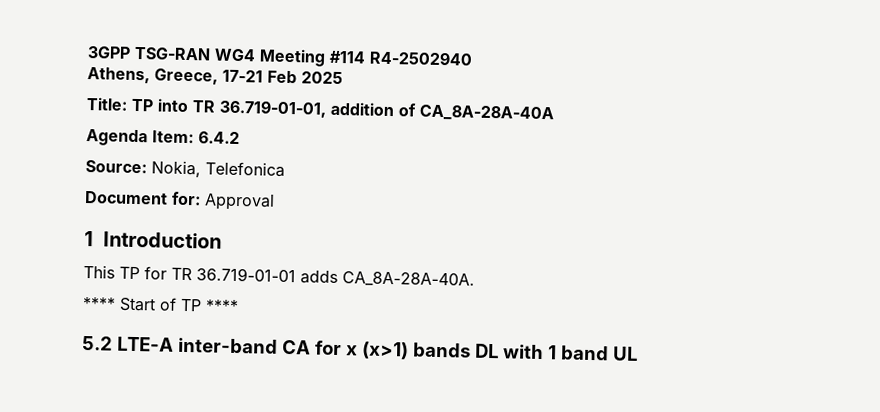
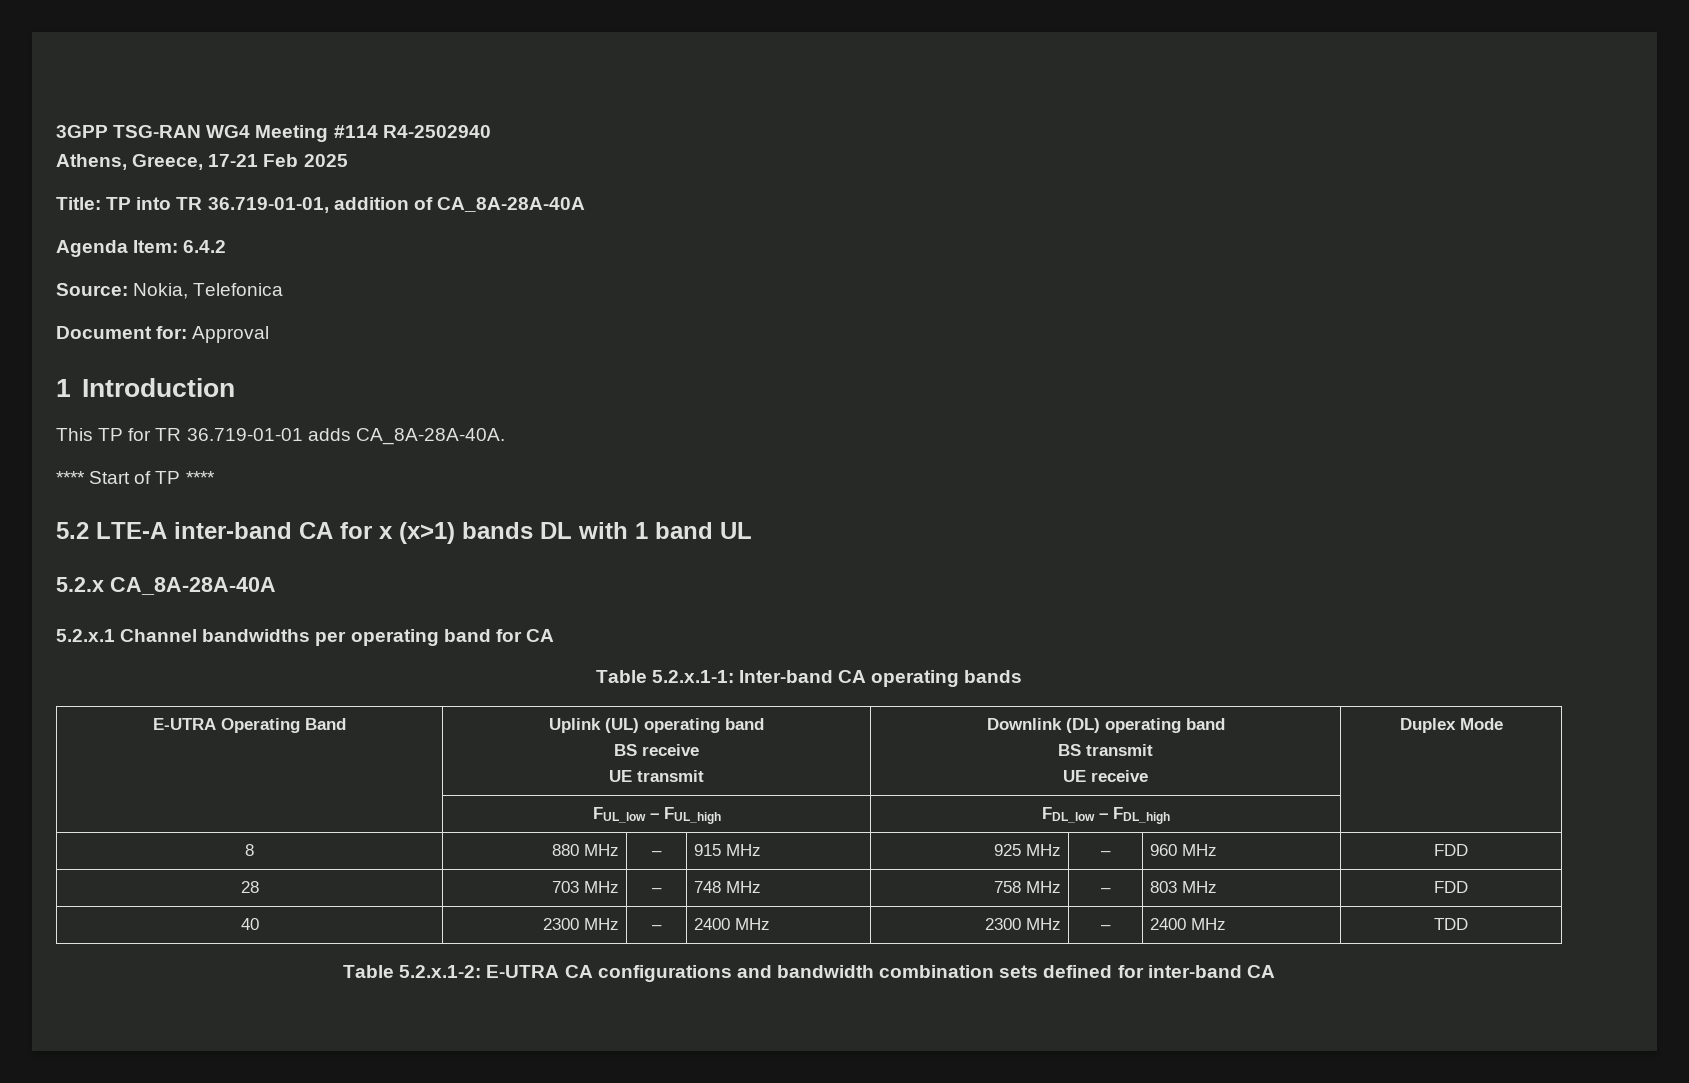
(638, 353) none -> [56,577,276,595] [56,629,554,646] [595,670,1023,687] [153,718,346,733] [549,718,764,733] [613,744,699,756] [608,770,704,782] [986,718,1225,733] [1058,744,1153,756] [1063,770,1148,782] [1399,718,1503,733] [592,807,721,824] [1041,807,1170,824] [245,844,254,856] [552,844,620,856] [652,851,662,856] [693,844,761,856] [994,844,1062,856] [1101,851,1111,856] [1149,844,1217,856] [1434,844,1468,856] [240,881,259,893] [552,881,620,893] [652,888,662,893] [693,881,761,893] [994,881,1062,893] [1101,888,1111,893] [1149,881,1217,893] [1434,881,1468,893] [240,918,259,930] [543,918,620,930] [652,925,662,930] [693,918,770,930] [985,918,1062,930] [1101,925,1111,930] [1149,918,1226,930] [1434,918,1468,930] [343,965,1275,982] // 5.2.x CA_8A-28A-40A // 5.2.x.1 Channel bandwidths per operating band for CA // Table 5.2.x.1-1: Inter-band CA operating bands // E-UTRA Operating Band | Uplink (UL) operating band // BS receive // UE transmit | Downlink (DL) operating band // BS transmit // UE receive | Duplex Mode // | FUL_low – FUL_high | FDL_low – FDL_high | // 8 | 880 MHz | – | 915 MHz | 925 MHz | – | 960 MHz | FDD // 28 | 703 MHz | – | 748 MHz | 758 MHz | – | 803 MHz | FDD // 40 | 2300 MHz | – | 2400 MHz | 2300 MHz | – | 2400 MHz | TDD // Table 5.2.x.1-2: E-UTRA CA configurations and bandwidth combination sets defined for inter-band CA

